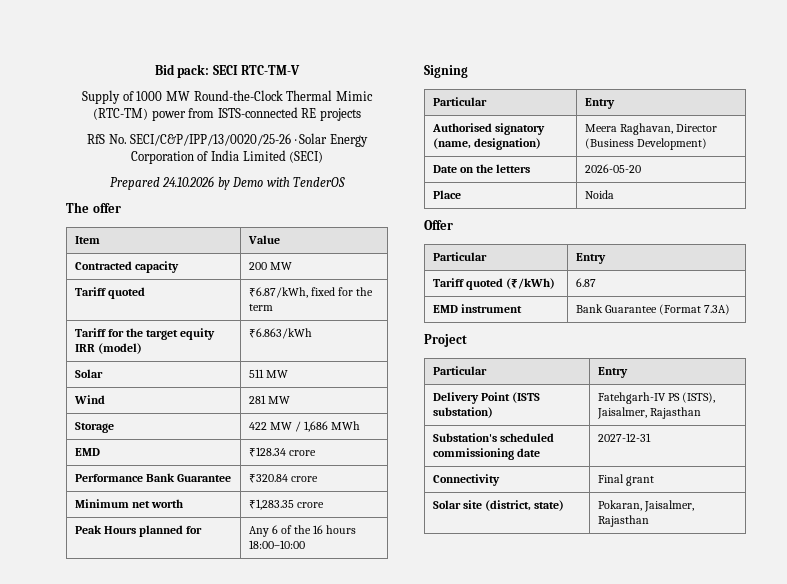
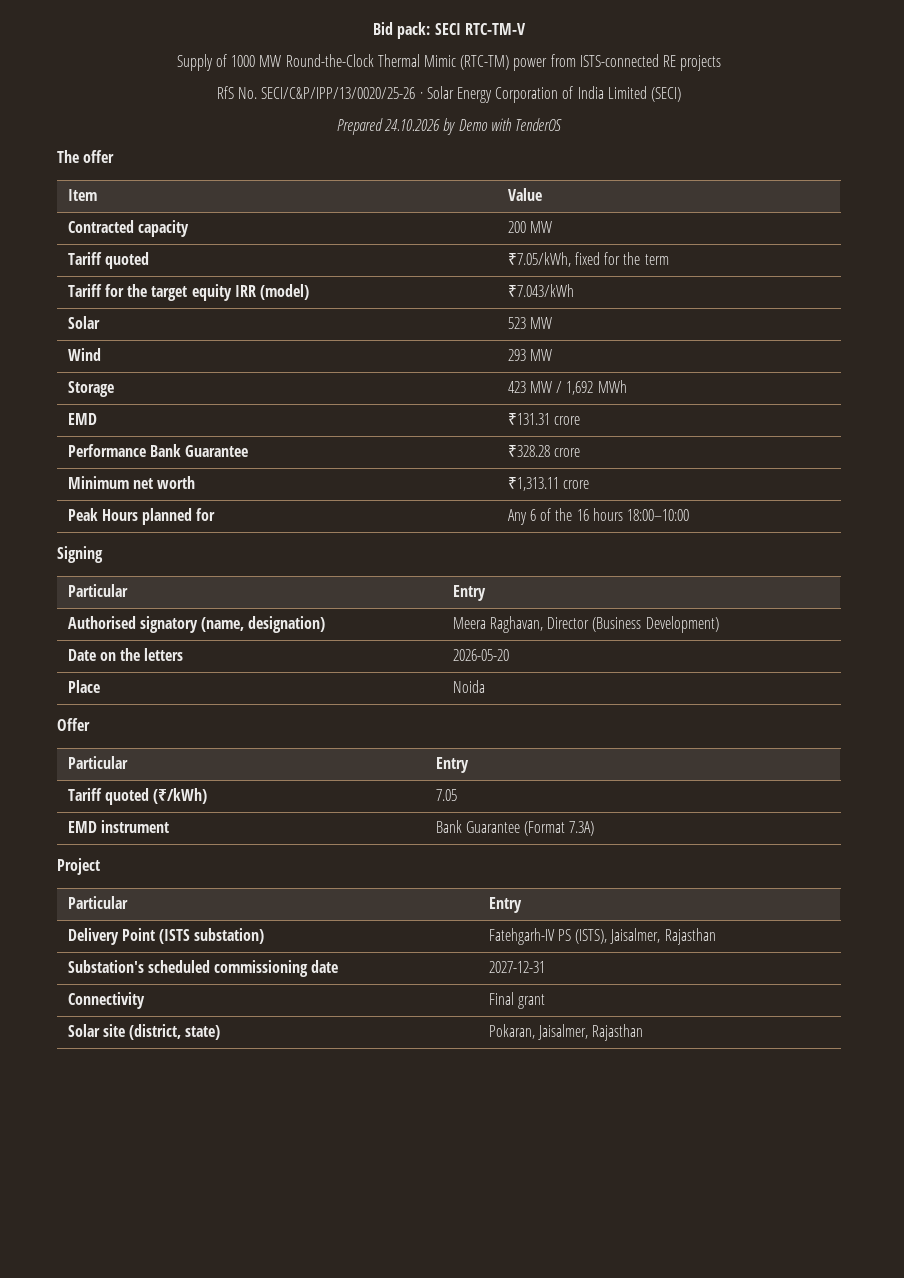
[248,287,308,298] ₹6.87/kWh, -> [507,252,571,267] ₹7.05/kWh,
[248,328,312,339] ₹6.863/kWh -> [507,284,574,297] ₹7.043/kWh
[248,369,264,378] 511 -> [507,317,526,329] 523
[248,395,266,404] 281 -> [507,349,526,361] 293
[248,422,267,430] 422 -> [507,381,526,393] 423
[304,421,329,432] 1,686 -> [566,381,594,395] 1,692
[248,447,286,457] ₹128.34 -> [507,413,550,425] ₹131.31
[248,474,288,483] ₹320.84 -> [507,445,550,457] ₹328.28
[248,499,294,510] ₹1,283.35 -> [507,477,559,491] ₹1,313.11
[575,278,596,287] 6.87 -> [435,789,457,801] 7.05

